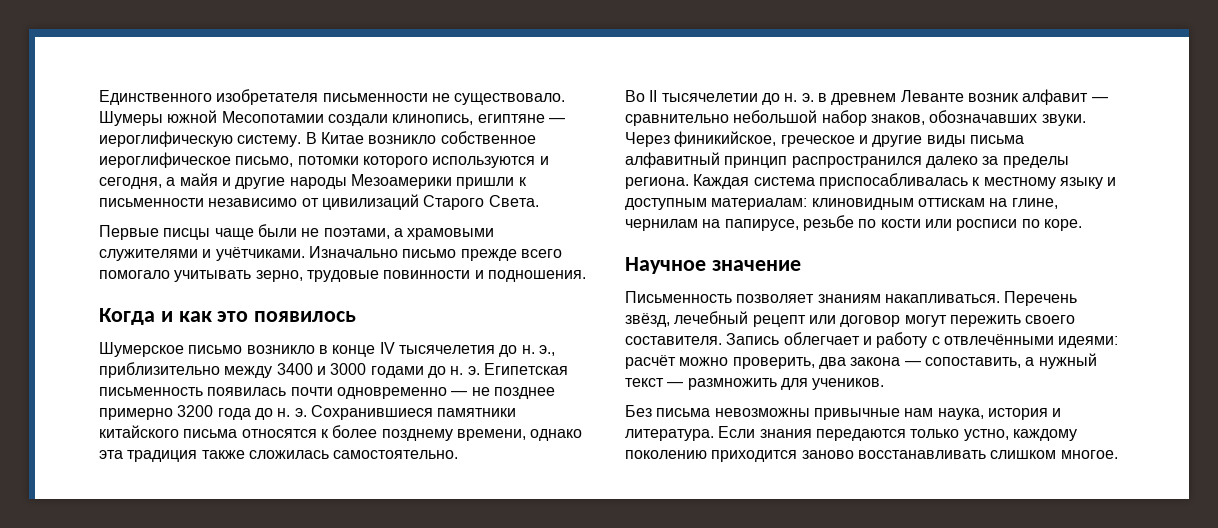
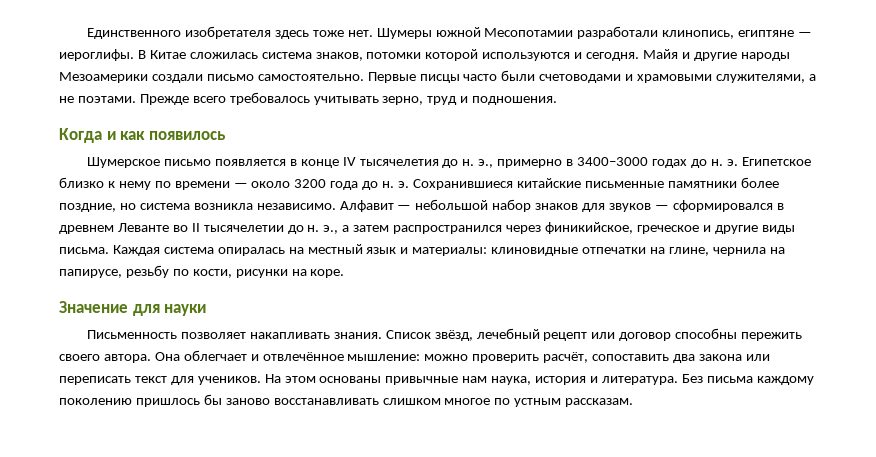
[322,93,566,105] письменности не существовало. -> [274,30,373,39] здесь тоже нет.
[327,114,388,126] создали -> [577,26,659,39] разработали
[99,131,536,147] [99,152,549,168] [99,173,527,189] [99,194,539,210] [99,224,495,240] [99,246,562,261] [99,270,471,282] иероглифическую систему. В Китае возникло собственное иероглифическое письмо, потомки которого используются и сегодня, а майя и другие народы Мезоамерики пришли к письменности независимо от цивилизаций Старого Света. // Первые писцы чаще были не поэтами, а храмовыми служителями и учётчиками. Изначально письмо прежде всего помогало учитывать зерно, трудовые повинности -> [59,49,790,61] [59,70,816,83] [59,92,458,105] иероглифы. В Китае сложилась система знаков, потомки которой используются и сегодня. Майя и другие народы Мезоамерики создали письмо самостоятельно. Первые писцы часто были счетоводами и храмовыми служителями, а не поэтами. Прежде всего требовалось учитывать зерно, труд
[217,311,249,322] это -> (146, 135) none
[246,345,315,354] возникло -> [214,159,286,166] появляется
[99,362,568,378] [99,387,555,399] [99,408,173,420] приблизительно между 3400 и 3000 годами до н. э. Египетская письменность появилась почти одновременно — не позднее примерно -> [497,157,811,168] [59,177,291,190] примерно в 3400–3000 годах до н. э. Египетское близко к нему по времени — около
[437,408,517,417] [99,425,583,441] [99,450,459,462] [625,89,1108,105] [625,110,1086,126] [625,132,670,147] памятники китайского письма относятся к более позднему времени, однако эта традиция также сложилась самостоятельно. // Во II тысячелетии до н. э. в древнем Леванте возник алфавит — сравнительно небольшой набор знаков, обозначавших звуки. Через -> [516,177,779,188] [59,199,784,212] [59,223,542,234] китайские письменные памятники более поздние, но система возникла независимо. Алфавит — небольшой набор знаков для звуков — сформировался в древнем Леванте во II тысячелетии до н. э., а затем распространился через
[969,135,1024,144] [625,152,1069,168] [625,173,1117,189] [625,198,985,210] письма алфавитный принцип распространился далеко за пределы региона. Каждая система приспосабливалась к местному языку и доступным материалам: клиновидным оттискам -> [59,244,647,256] письма. Каждая система опиралась на местный язык и материалы: клиновидные отпечатки
[625,219,698,231] чернилам -> [712,247,766,256] чернила
[802,215,1082,231] [625,257,801,274] резьбе по кости или росписи по коре. // Научное значение -> [125,265,345,278] [59,301,207,316] резьбу по кости, рисунки на коре. // Значение для науки
[817,291,1078,306] знаниям накапливаться. Перечень -> [249,330,431,339] накапливать знания. Список
[904,315,947,327] могут -> [675,328,738,339] способны
[625,332,1119,348] [625,353,1097,369] [625,378,777,390] составителя. Запись облегчает и работу с отвлечёнными идеями: расчёт можно проверить, два закона — сопоставить, а нужный текст — размножить -> [103,350,770,363] [59,376,167,385] автора. Она облегчает и отвлечённое мышление: можно проверить расчёт, сопоставить два закона или переписать текст
[625,405,810,417] // Без письма невозможны -> [264,374,382,383] На этом основаны
[718,426,1077,441] [625,450,1118,462] Если знания передаются только устно, каждому поколению приходится заново восстанавливать слишком многое. -> [681,374,814,385] [59,394,634,407] Без письма каждому поколению пришлось бы заново восстанавливать слишком многое по устным рассказам.

